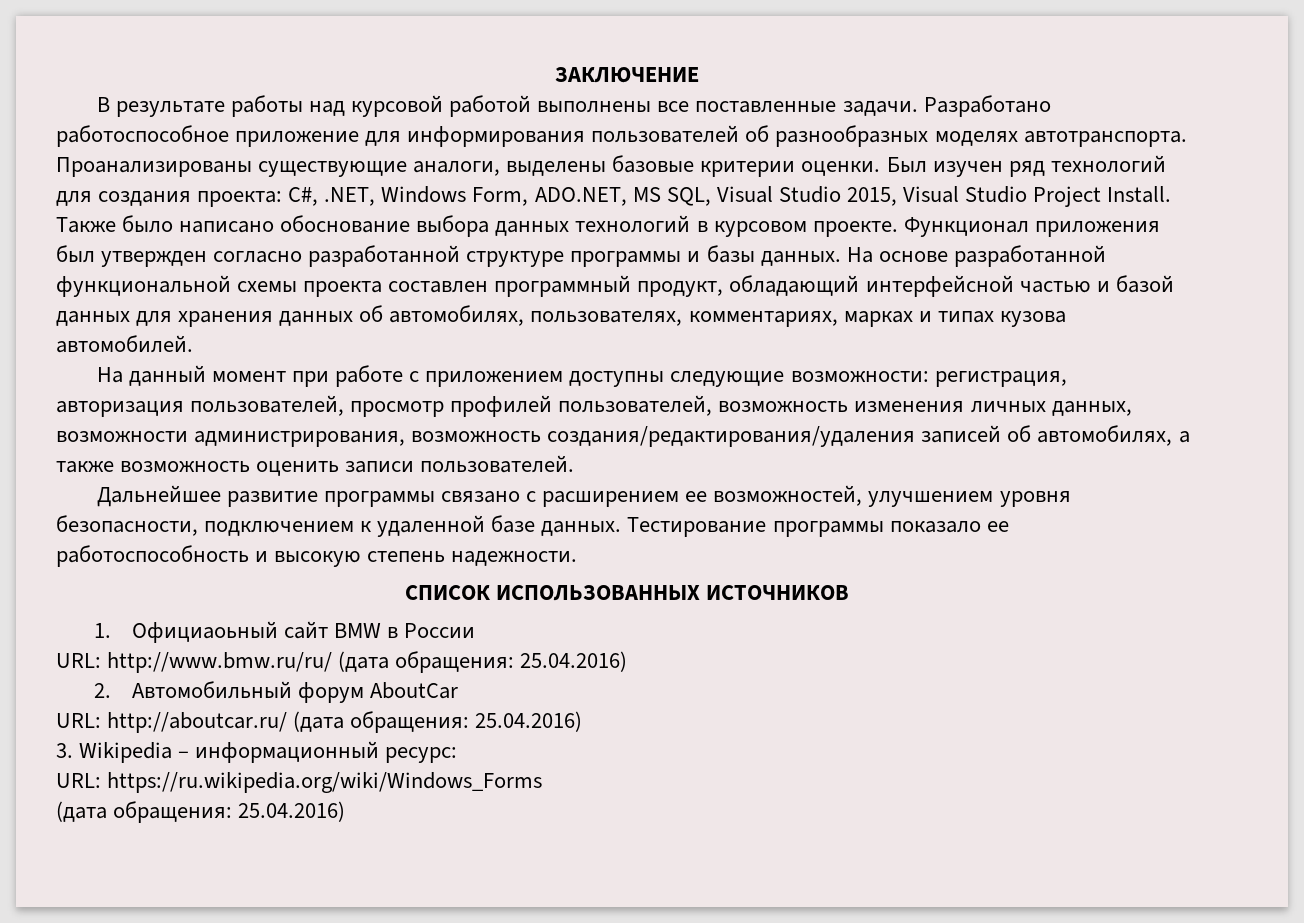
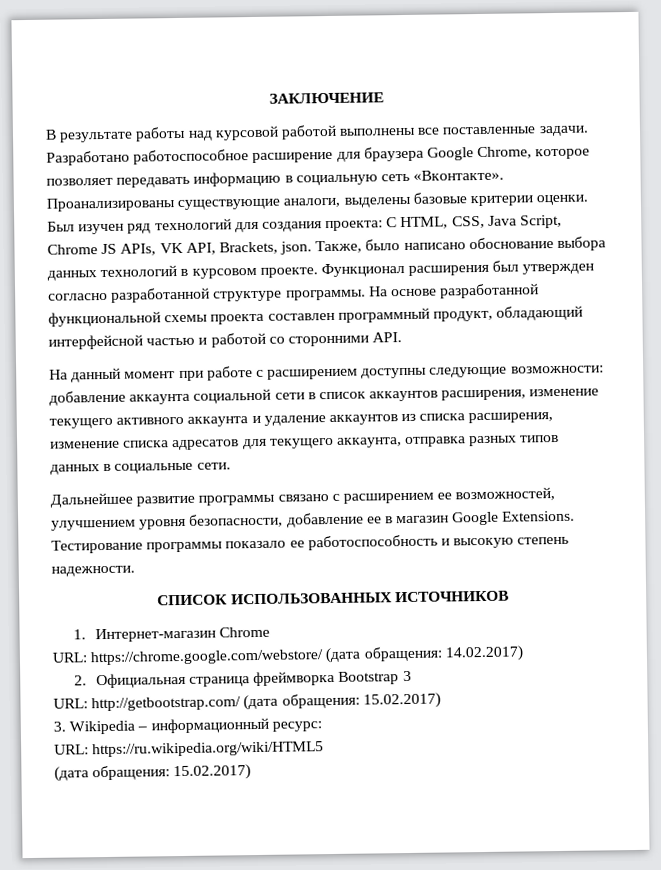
[235,125,1187,147] приложение для информирования пользователей об разнообразных моделях автотранспорта. -> [252,146,591,164] [46,169,505,188] расширение для браузера Google Chrome, которое позволяет передавать информацию в социальную сеть «Вконтакте».
[288,186,1172,207] [56,217,116,233] C#, .NET, Windows Form, ADO.NET, MS SQL, Visual Studio 2015, Visual Studio Project Install. Также -> [386,214,563,230] [47,240,363,256] C HTML, CSS, Java Script, Chrome JS APIs, VK API, Brackets, json. Также,
[1034,221,1160,237] приложения -> [408,264,490,276] расширения
[570,245,841,267] программы и базы данных. -> [285,289,366,301] программы.
[1115,275,1174,293] [56,305,1066,327] [56,335,193,353] базой данных для хранения данных об автомобилях, пользователях, комментариях, марках и типах кузова автомобилей. -> [210,332,403,348] работой со сторонними API.
[425,371,564,387] приложением -> [267,368,359,380] расширением
[934,371,1067,387] [56,395,1132,417] [56,425,1190,447] [56,455,575,476] регистрация, авторизация пользователей, просмотр профилей пользователей, возможность изменения личных данных, возможности администрирования, возможность создания/редактирования/удаления записей об автомобилях, а также возможность оценить записи пользователей. -> [49,388,600,406] [49,412,554,429] [50,434,560,451] [50,462,231,475] добавление аккаунта социальной сети в список аккаунтов расширения, изменение текущего активного аккаунта и удаление аккаунтов из списка расширения, изменение списка адресатов для текущего аккаунта, отправка разных типов данных в социальные сети.
[204,515,622,537] подключением к удаленной базе данных. -> [286,510,576,528] добавление ее в магазин Google Extensions.
[131,621,476,643] [56,651,628,673] Официаоьный сайт BMW в России // URL: http://www.bmw.ru/ru/ (дата обращения: 25.04.2016) -> [94,626,271,643] [52,645,524,666] Интернет-магазин Chrome // URL: https://chrome.google.com/webstore/ (дата обращения: 14.02.2017)
[131,681,458,703] [56,711,583,733] Автомобильный форум AboutCar // URL: http://aboutcar.ru/ (дата обращения: 25.04.2016) -> [95,670,412,689] [53,692,441,712] Официальная страница фреймворка Bootstrap 3 // URL: http://getbootstrap.com/ (дата обращения: 15.02.2017)
[107,772,543,793] [56,801,346,823] https://ru.wikipedia.org/wiki/Windows_Forms // (дата обращения: 25.04.2016) -> [92,741,325,758] [54,764,252,782] https://ru.wikipedia.org/wiki/HTML5 // (дата обращения: 15.02.2017)

